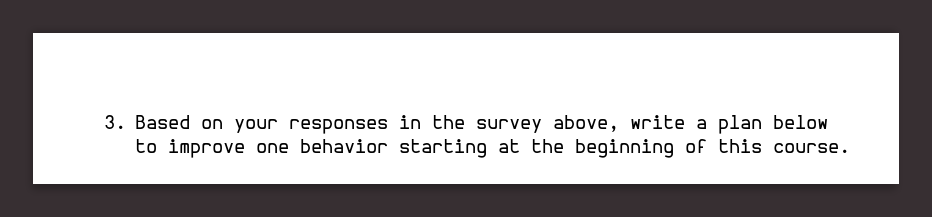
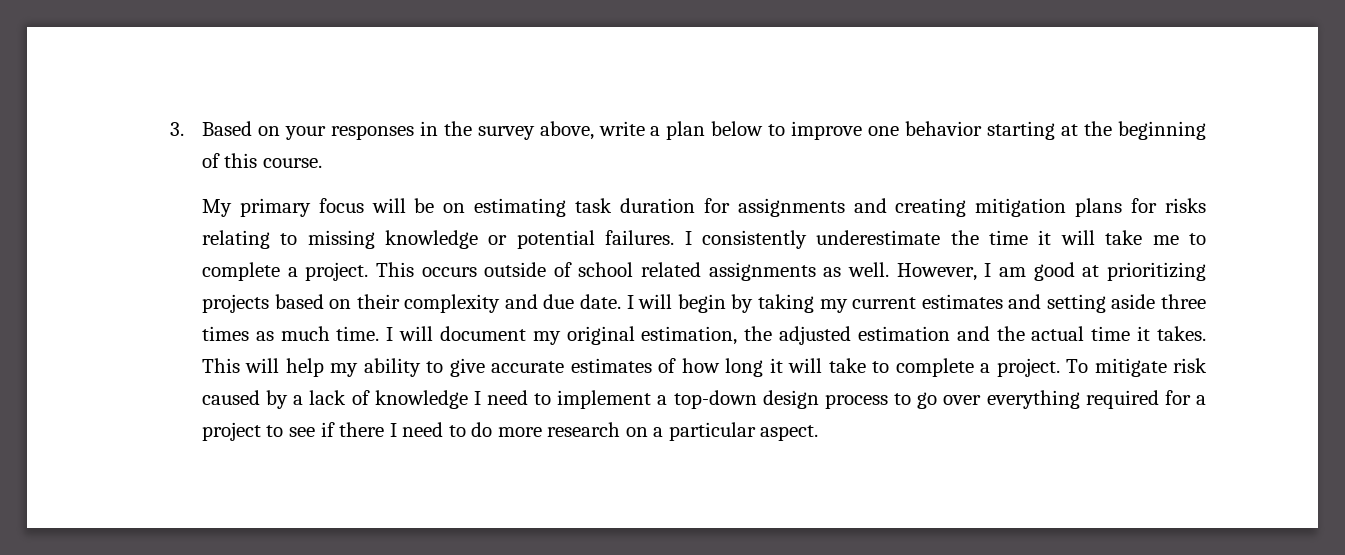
(851, 148) none -> [201,198,1207,217] [201,230,1207,249] [201,262,1207,281] [201,294,1207,313] [201,326,1206,345] [201,358,1207,377] [201,390,1206,409] [201,422,819,441] // My primary focus will be on estimating task duration for assignments and creating mitigation plans for risks relating to missing knowledge or potential failures. I consistently underestimate the time it will take me to complete a project. This occurs outside of school related assignments as well. However, I am good at prioritizing projects based on their complexity and due date. I will begin by taking my current estimates and setting aside three times as much time. I will document my original estimation, the adjusted estimation and the actual time it takes. This will help my ability to give accurate estimates of how long it will take to complete a project. To mitigate risk caused by a lack of knowledge I need to implement a top-down design process to go over everything required for a project to see if there I need to do more research on a particular aspect.

